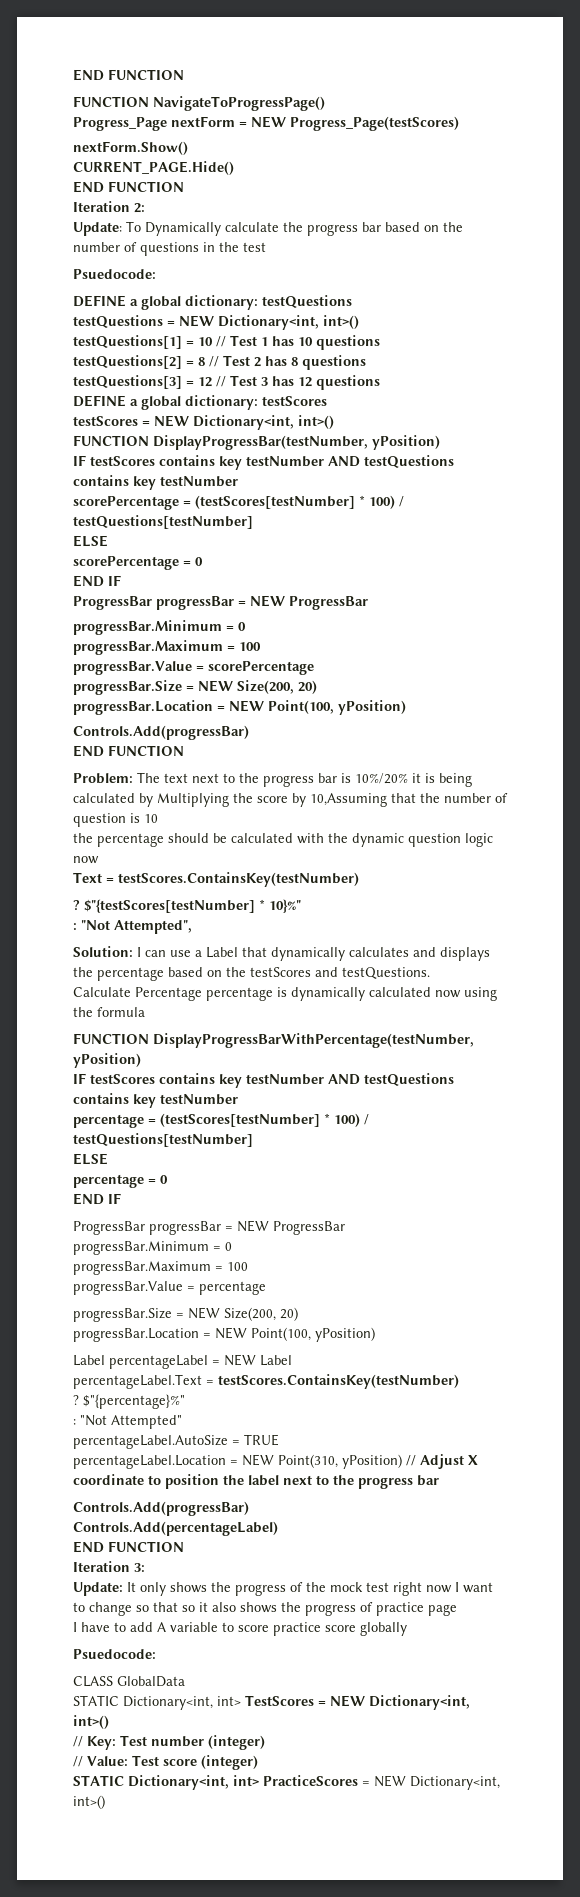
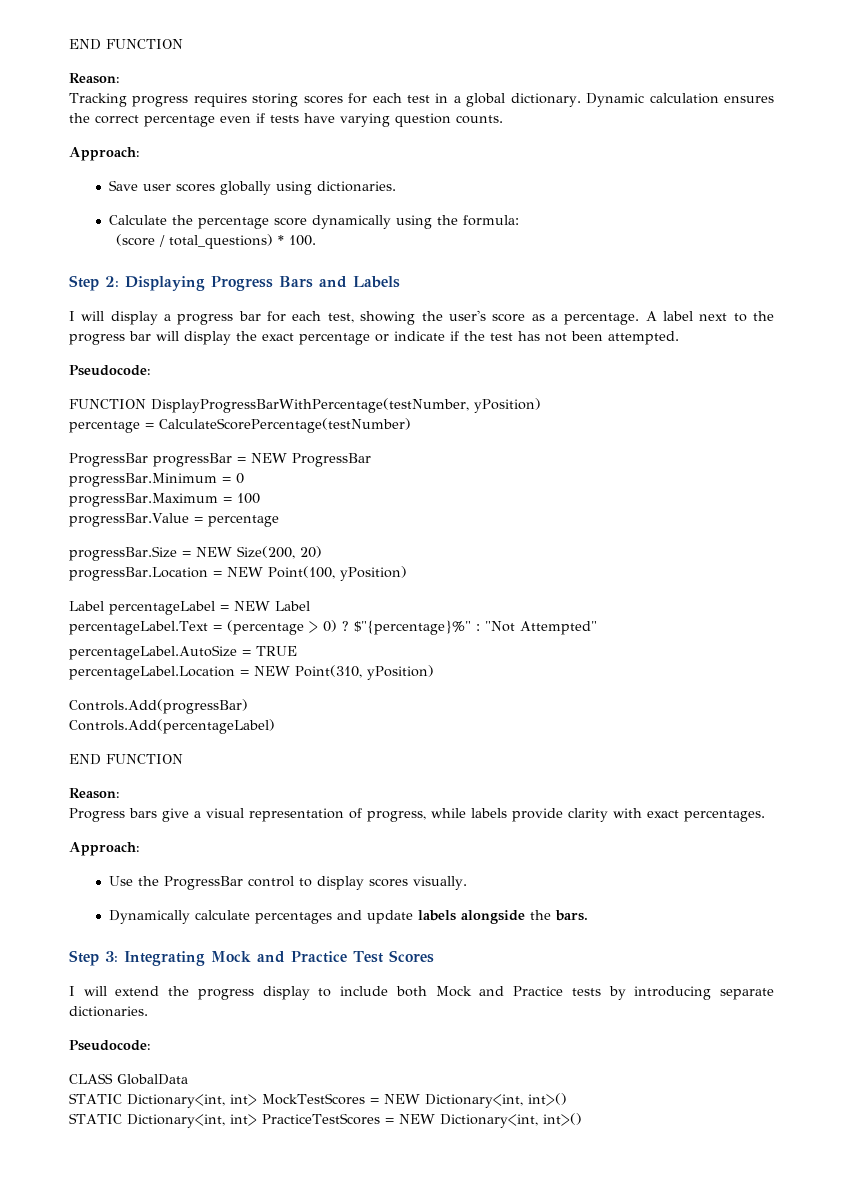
[73,69,184,81] [73,96,325,111] [73,116,459,131] [73,141,188,155] [73,161,234,175] [73,181,184,193] [73,201,145,213] [73,221,463,236] [73,242,266,256] [73,269,156,279] [73,295,352,310] [73,315,359,330] [73,335,380,350] [73,355,366,370] [73,375,380,390] [73,395,327,410] [73,415,334,430] [73,435,440,450] [73,455,454,470] [73,475,238,490] [73,495,404,510] [73,515,253,529] [73,535,108,547] [73,556,203,570] [73,575,121,587] [73,595,368,610] [73,620,246,635] [73,640,261,655] [73,661,314,675] [73,680,317,695] [73,700,406,715] [73,725,249,740] [73,745,184,757] [73,772,472,787] [73,793,508,807] [73,813,158,827] [73,833,493,847] [73,856,99,864] [73,872,359,887] [73,899,301,913] [73,920,192,934] [73,946,490,961] [73,967,430,981] [73,987,497,1001] [73,1007,145,1017] [73,1033,474,1048] [73,1053,141,1068] [73,1073,454,1088] [73,1093,238,1108] [73,1113,369,1128] [73,1133,253,1147] [73,1153,108,1165] [73,1174,168,1188] [73,1193,121,1205] END FUNCTION // FUNCTION NavigateToProgressPage() // Progress_Page nextForm = NEW Progress_Page(testScores) // nextForm.Show() // CURRENT_PAGE.Hide() // END FUNCTION // Iteration 2: // Update: To Dynamically calculate the progress bar based on the number of questions in the test // Psuedocode: // DEFINE a global dictionary: testQuestions // testQuestions = NEW Dictionary<int, int>() // testQuestions[1] = 10 // Test 1 has 10 questions // testQuestions[2] = 8 // Test 2 has 8 questions // testQuestions[3] = 12 // Test 3 has 12 questions // DEFINE a global dictionary: testScores // testScores = NEW Dictionary<int, int>() // FUNCTION DisplayProgressBar(testNumber, yPosition) // IF testScores contains key testNumber AND testQuestions contains key testNumber // scorePercentage = (testScores[testNumber] * 100) / testQuestions[testNumber] // ELSE // scorePercentage = 0 // END IF // ProgressBar progressBar = NEW ProgressBar // progressBar.Minimum = 0 // progressBar.Maximum = 100 // progressBar.Value = scorePercentage // progressBar.Size = NEW Size(200, 20) // progressBar.Location = NEW Point(100, yPosition) // Controls.Add(progressBar) // END FUNCTION // Problem: The text next to the progress bar is 10%/20% it is being calculated by Multiplying the score by 10,Assuming that the number of question is 10 // the percentage should be calculated with the dynamic question logic now // Text = testScores.ContainsKey(testNumber) // ? $"{testScores[testNumber] * 10}%" // : "Not Attempted", // Solution: I can use a Label that dynamically calculates and displays the percentage based on the testScores and testQuestions. // Calculate Percentage percentage is dynamically calculated now using the formula // FUNCTION DisplayProgressBarWithPercentage(testNumber, yPosition) // IF testScores contains key testNumber AND testQuestions contains key testNumber // percentage = (testScores[testNumber] * 100) / testQuestions[testNumber] // ELSE // percentage = 0 // END IF -> [69,39,183,50] [69,73,120,84] [69,93,774,107] [69,113,503,127] [69,147,140,161] [108,180,396,195] [108,215,519,229] [116,234,317,249] [69,275,400,291] [69,310,775,325] [69,331,679,345] [69,365,151,376] [69,398,541,413] [69,418,411,433] END FUNCTION // Reason: // Tracking progress requires storing scores for each test in a global dictionary. Dynamic calculation ensures the correct percentage even if tests have varying question counts. // Approach: // Save user scores globally using dictionaries. // Calculate the percentage score dynamically using the formula: // (score / total_questions) * 100. // Step 2: Displaying Progress Bars and Labels // I will display a progress bar for each test, showing the user's score as a percentage. A label next to the progress bar will display the exact percentage or indicate if the test has not been attempted. // Pseudocode: // FUNCTION DisplayProgressBarWithPercentage(testNumber, yPosition) // percentage = CalculateScorePercentage(testNumber)
[218,1374,459,1389] testScores.ContainsKey(testNumber) // -> [226,620,337,635] (percentage > 0)
(185, 1401) // -> (471, 627) none
[406,1454,478,1469] [73,1474,439,1489] [73,1501,249,1516] [73,1521,278,1536] [73,1541,184,1553] [73,1561,145,1572] [73,1582,493,1596] [73,1602,457,1616] [73,1622,407,1636] [73,1649,156,1659] // Adjust X coordinate to position the label next to the progress bar // Controls.Add(progressBar) // Controls.Add(percentageLabel) // END FUNCTION // Iteration 3: // Update: It only shows the progress of the mock test right now I want to change so that so it also shows the progress of practice page // I have to add A variable to score practice score globally // Psuedocode: -> [69,699,248,714] [69,719,275,734] [69,754,183,765] [69,788,120,799] [69,808,765,822] [69,842,140,856] [108,876,467,890] [108,910,588,924] [69,950,434,966] [69,986,775,1000] [69,1006,148,1017] [69,1040,151,1051] // Controls.Add(progressBar) // Controls.Add(percentageLabel) // END FUNCTION // Reason: // Progress bars give a visual representation of progress, while labels provide clarity with exact percentages. // Approach: // Use the ProgressBar control to display scores visually. // Dynamically calculate percentages and update labels alongside the bars. // Step 3: Integrating Mock and Practice Test Scores // I will extend the progress display to include both Mock and Practice tests by introducing separate dictionaries. // Pseudocode:
[245,1695,470,1710] [73,1715,109,1729] [73,1735,265,1750] [73,1755,258,1770] [73,1775,358,1790] TestScores = NEW Dictionary<int, int>() // // Key: Test number (integer) // // Value: Test score (integer) // STATIC Dictionary<int, int> PracticeScores -> [261,1093,567,1108] [69,1113,380,1128] MockTestScores = NEW Dictionary<int, int>() // STATIC Dictionary<int, int> PracticeTestScores

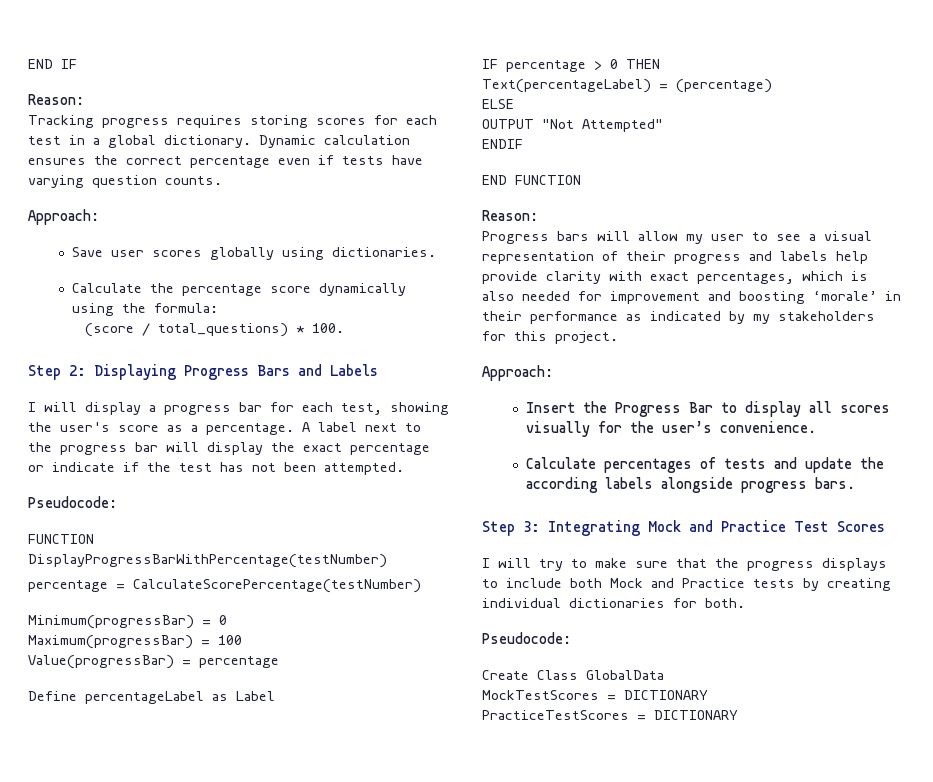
[69,39,183,50] END FUNCTION -> [28,59,77,69] END IF
[151,398,541,413] DisplayProgressBarWithPercentage(testNumber, yPosition) -> [28,554,387,568] DisplayProgressBarWithPercentage(testNumber)
[69,453,371,467] [69,473,217,487] ProgressBar progressBar = NEW ProgressBar // progressBar.Minimum -> [28,615,194,629] Minimum(progressBar)
[69,493,218,507] progressBar.Maximum -> [28,635,193,649] Maximum(progressBar)
[69,513,189,527] progressBar.Value -> [28,655,174,669] Value(progressBar)
[69,546,322,561] [69,566,407,581] [69,601,310,615] [69,620,597,635] [69,645,297,660] [69,665,434,680] [69,699,248,714] [69,719,275,734] progressBar.Size = NEW Size(200, 20) // progressBar.Location = NEW Point(100, yPosition) // Label percentageLabel = NEW Label // percentageLabel.Text = (percentage > 0) ? $"{percentage}%" : "Not Attempted" // percentageLabel.AutoSize = TRUE // percentageLabel.Location = NEW Point(310, yPosition) // Controls.Add(progressBar) // Controls.Add(percentageLabel) -> [28,691,275,704] [482,59,660,72] [482,79,772,93] [482,99,514,109] [482,119,663,132] [482,139,523,149] Define percentageLabel as Label // IF percentage > 0 THEN // Text(percentageLabel) = (percentage) // ELSE // OUTPUT "Not Attempted" // ENDIF
[162,808,765,822] [69,842,140,856] [108,876,467,890] [108,910,413,924] give a visual representation of progress, while labels provide clarity with exact percentages. // Approach: // Use the ProgressBar control to display scores visually. // Dynamically calculate percentages and update -> [597,231,872,244] [482,251,868,264] [482,271,868,284] [482,291,901,304] [482,311,875,324] [482,331,618,344] [482,365,553,381] [526,401,891,417] [526,421,817,437] [526,457,885,473] [526,477,599,493] will allow my user to see a visual representation of their progress and labels help provide clarity with exact percentages, which is also needed for improvement and boosting ‘morale’ in their performance as indicated by my stakeholders for this project. // Approach: // Insert the Progress Bar to display all scores visually for the user’s convenience. // Calculate percentages of tests and update the according
[529,910,551,920] the -> [741,481,808,493] progress
[115,986,310,1000] extend the progress display -> [539,558,887,571] try to make sure that the progress displays
[634,986,775,1000] [69,1006,148,1017] [69,1040,151,1051] [69,1073,113,1084] introducing separate dictionaries. // Pseudocode: // CLASS -> [827,578,891,591] [482,598,745,608] [482,632,571,644] [482,670,578,680] creating individual dictionaries for both. // Pseudocode: // Create Class
[69,1093,567,1108] [69,1113,582,1128] STATIC Dictionary<int, int> MockTestScores = NEW Dictionary<int, int>() // STATIC Dictionary<int, int> PracticeTestScores = NEW Dictionary<int, int>() -> [482,690,708,700] [482,710,738,720] MockTestScores = DICTIONARY // PracticeTestScores = DICTIONARY

